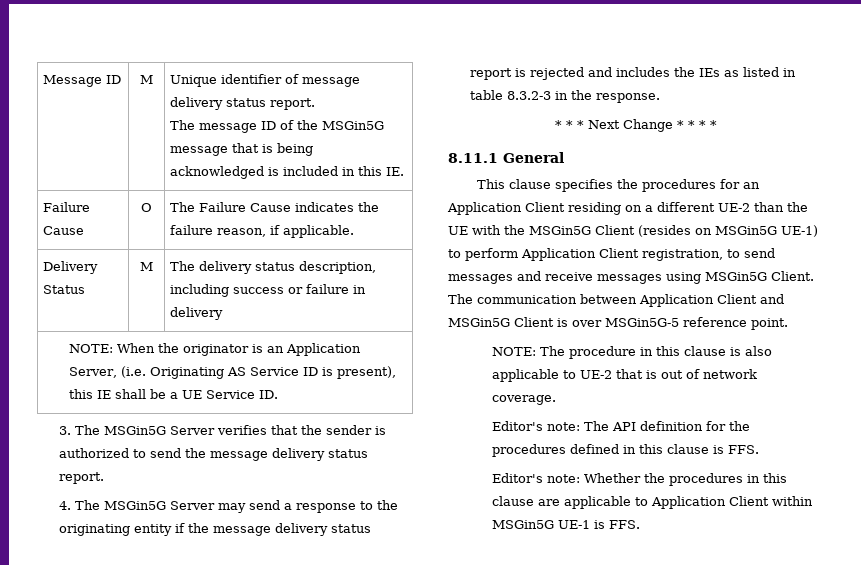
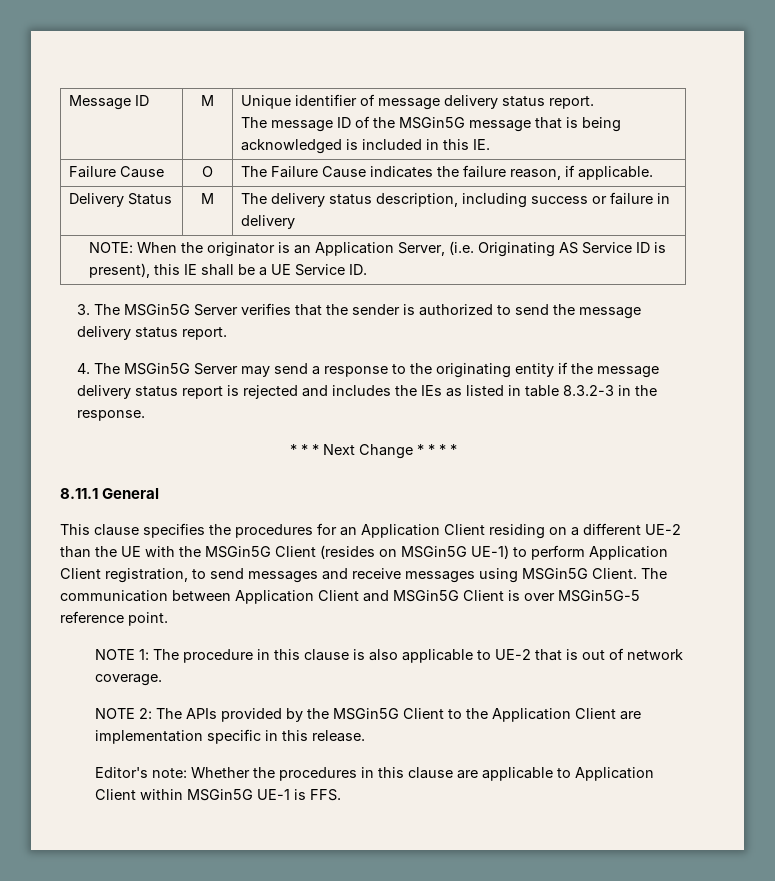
[491,347,536,356] NOTE: -> [94,649,149,660] NOTE 1:
[491,421,750,431] [491,444,759,457] Editor's note: The API definition for the procedures defined in this clause is FFS. -> [94,708,641,722] [94,729,365,744] NOTE 2: The APIs provided by the MSGin5G Client to the Application Client are implementation specific in this release.

